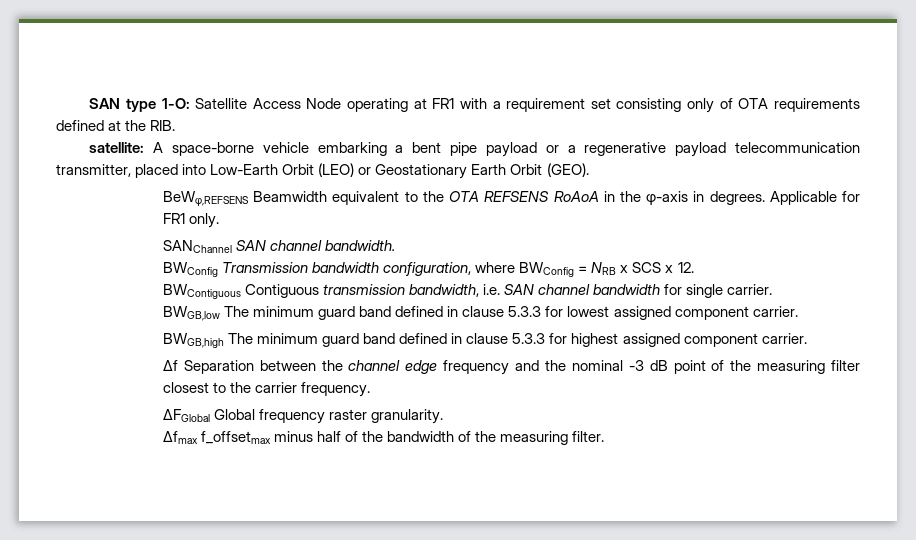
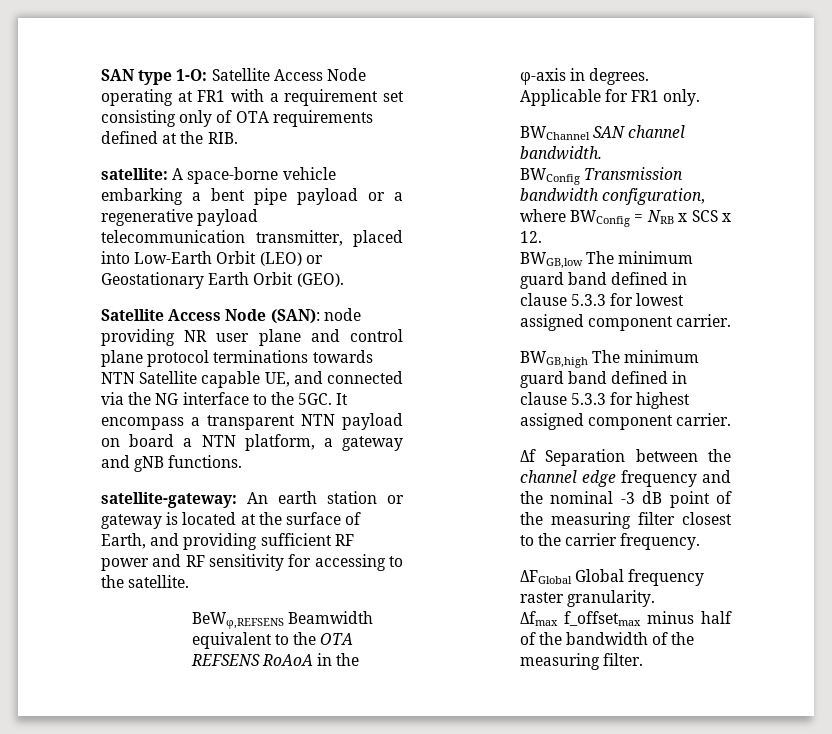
(589, 170) none -> [101,308,361,324] [101,329,403,346] [101,350,373,367] [101,371,403,388] [101,392,349,405] [101,413,403,430] [101,434,403,451] [101,455,243,472] [101,491,404,508] [101,512,362,529] [101,533,354,550] [101,554,403,571] [101,575,190,588] // Satellite Access Node (SAN): node providing NR user plane and control plane protocol terminations towards NTN Satellite capable UE, and connected via the NG interface to the 5GC. It encompass a transparent NTN payload on board a NTN platform, a gateway and gNB functions. // satellite-gateway: An earth station or gateway is located at the surface of Earth, and providing sufficient RF power and RF sensitivity for accessing to the satellite.
[162,240,232,253] SANChannel -> [519,126,590,140] BWChannel
[162,284,773,299] // BWContiguous Contiguous transmission bandwidth, i.e. SAN channel bandwidth for single carrier. -> (542, 237) none

